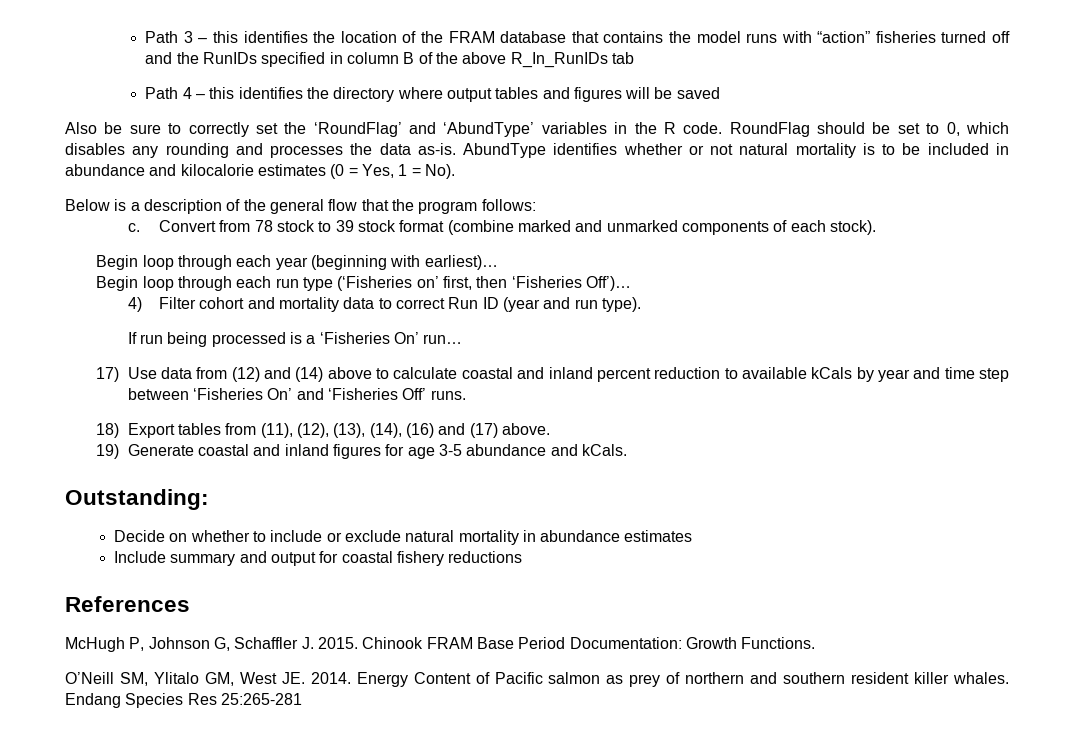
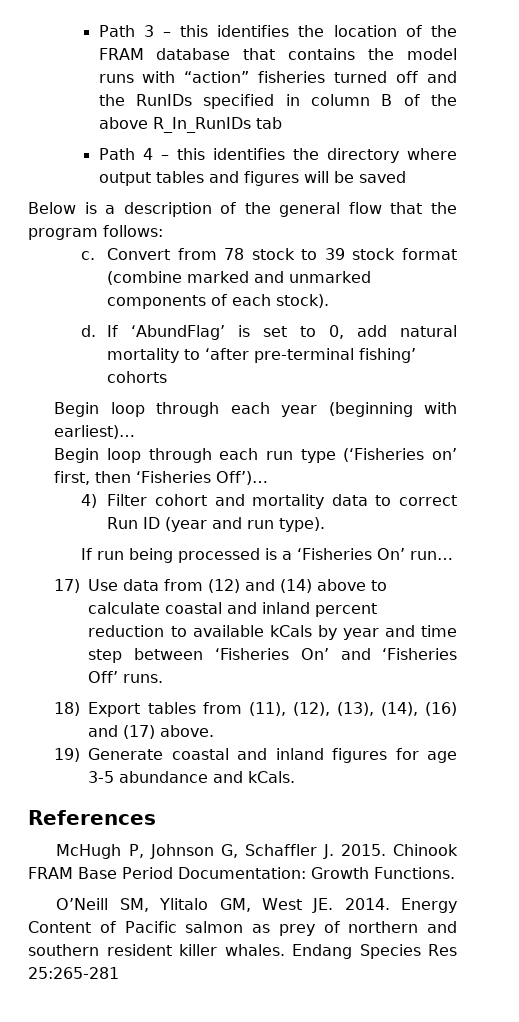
[65,122,1010,137] [65,143,1010,158] [65,164,455,179] // Also be sure to correctly set the ‘RoundFlag’ and ‘AbundType’ variables in the R code. RoundFlag should be set to 0, which disables any rounding and processes the data as-is. AbundType identifies whether or not natural mortality is to be included in abundance and kilocalorie estimates (0 = Yes, 1 = No). -> (406, 177) none
(876, 227) none -> [80,325,457,340] [107,348,417,363] [107,371,168,383] // d. If ‘AbundFlag’ is set to 0, add natural mortality to ‘after pre-terminal fishing’ cohorts
[65,489,209,510] [113,530,693,545] [113,551,523,566] // Outstanding: // Decide on whether to include or exclude natural mortality in abundance estimates // Include summary and output for coastal fishery reductions -> (296, 777) none

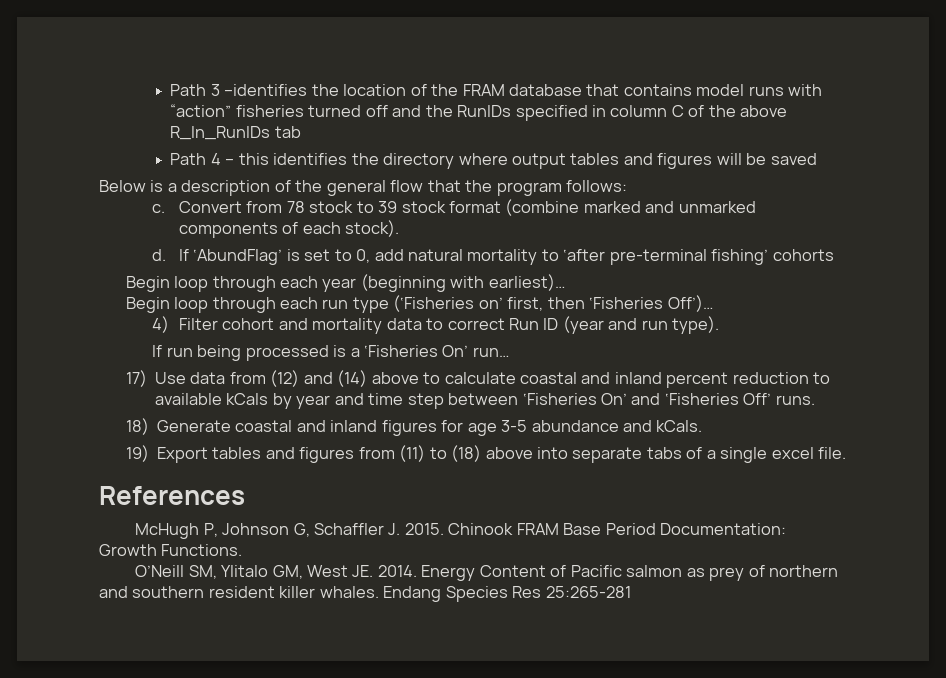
[162,25,290,37] – this identifies -> [224,84,308,96] –identifies
[368,48,395,60] the -> (692, 90) none
[381,94,393,106] B -> [671,105,684,117] C
[88,702,457,717] [88,725,215,739] [54,748,81,762] Export tables from (11), (12), (13), (14), (16) and (17) above. // 19) -> (149, 426) none
(296, 777) none -> [125,445,847,463] // 19) Export tables and figures from (11) to (18) above into separate tabs of a single excel file.

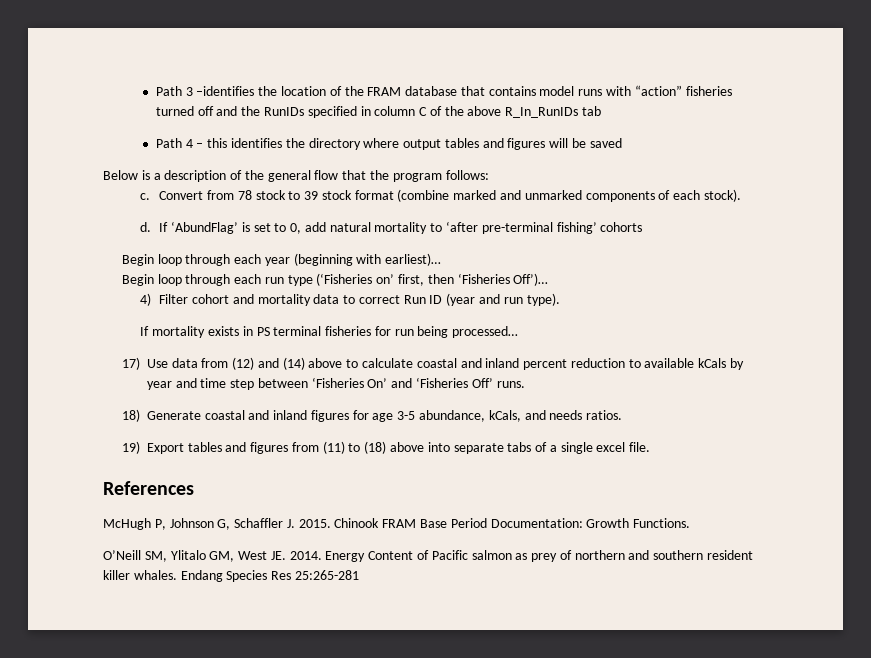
[166,345,509,361] run being processed is a ‘Fisheries On’ run… -> [152,326,519,338] mortality exists in PS terminal fisheries for run being processed…
[531,420,703,432] abundance and kCals. -> [418,410,623,422] abundance, kCals, and needs ratios.

